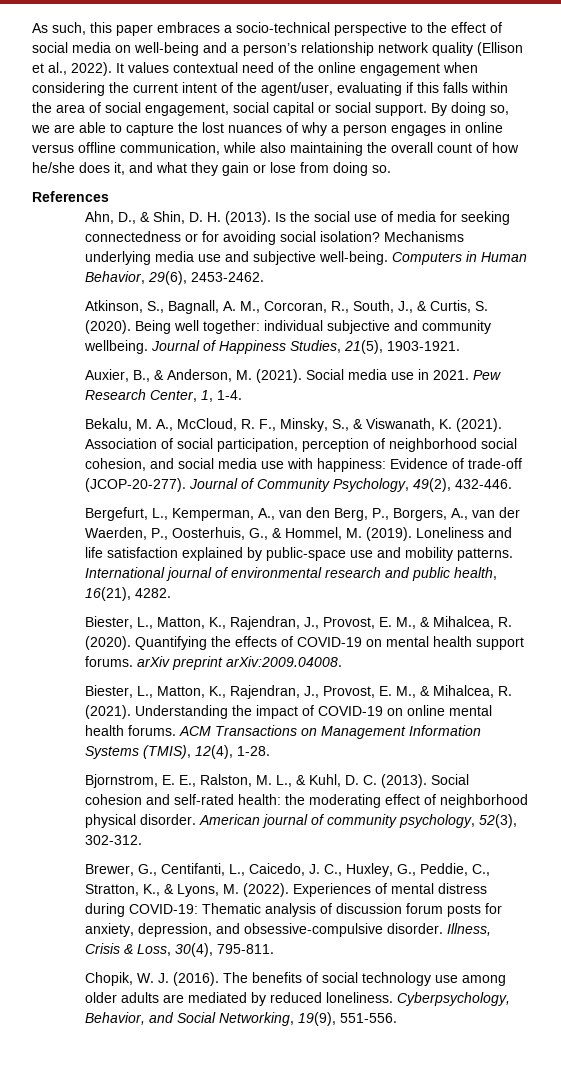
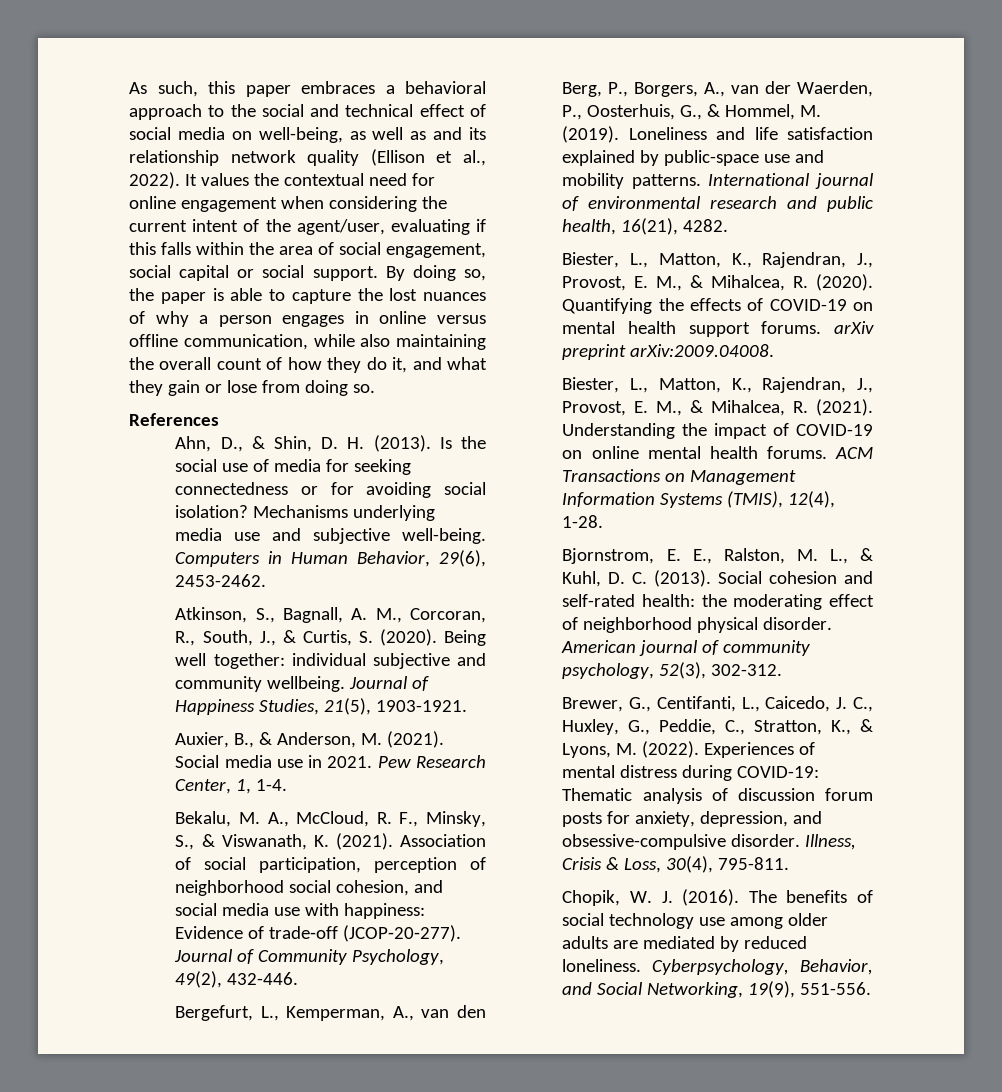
[236,22,447,36] socio-technical perspective to the -> [405,81,486,94] [129,104,414,120] behavioral approach to the social and technical
[134,42,297,56] well-being and a person’s -> [258,127,486,143] well-being, as well as and its
(169, 67) none -> [253,173,279,186] the
[278,62,314,73] of the -> [411,173,435,186] for
[31,124,75,133] we are -> [129,288,224,304] the paper is
[32,162,110,173] he/she does -> [327,357,387,373] they do

